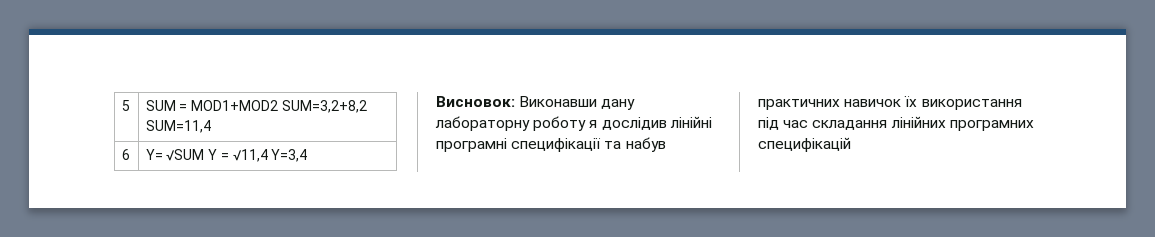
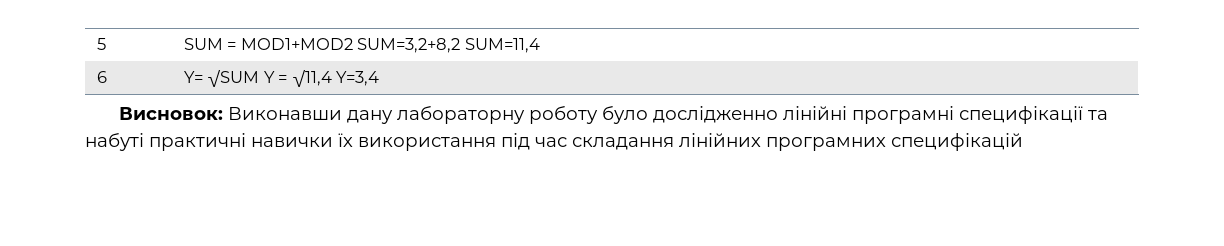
[589,117,667,130] я дослідив -> [601,106,778,124] було дослідженно
[625,137,666,152] [758,99,902,110] набув практичних навичок -> [85,133,333,151] набуті практичні навички

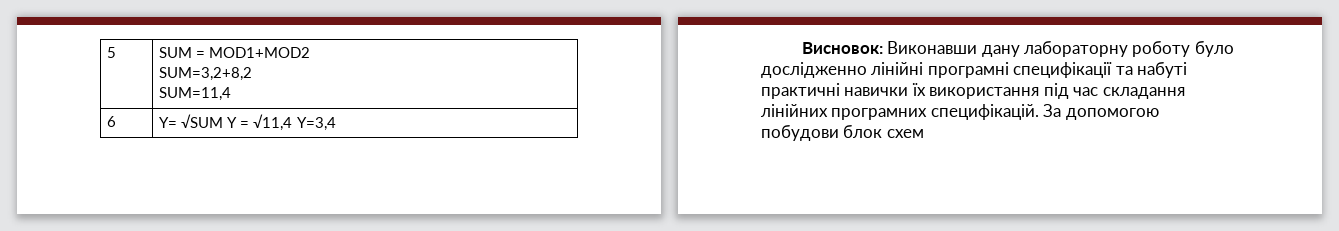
(353, 44) none -> (311, 52) //
(461, 45) none -> (253, 74) //
[891,133,1023,151] специфікацій -> [930,104,1159,120] [761,125,924,141] специфікацій. За допомогою побудови блок схем

